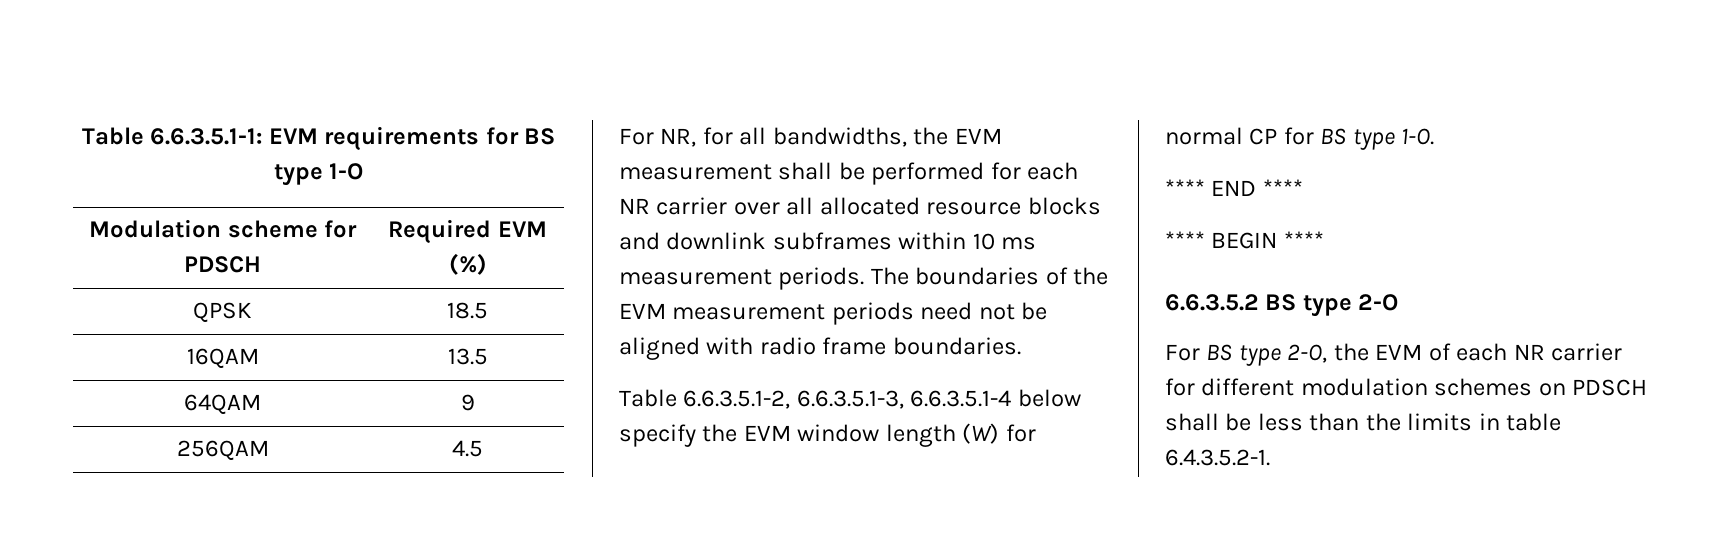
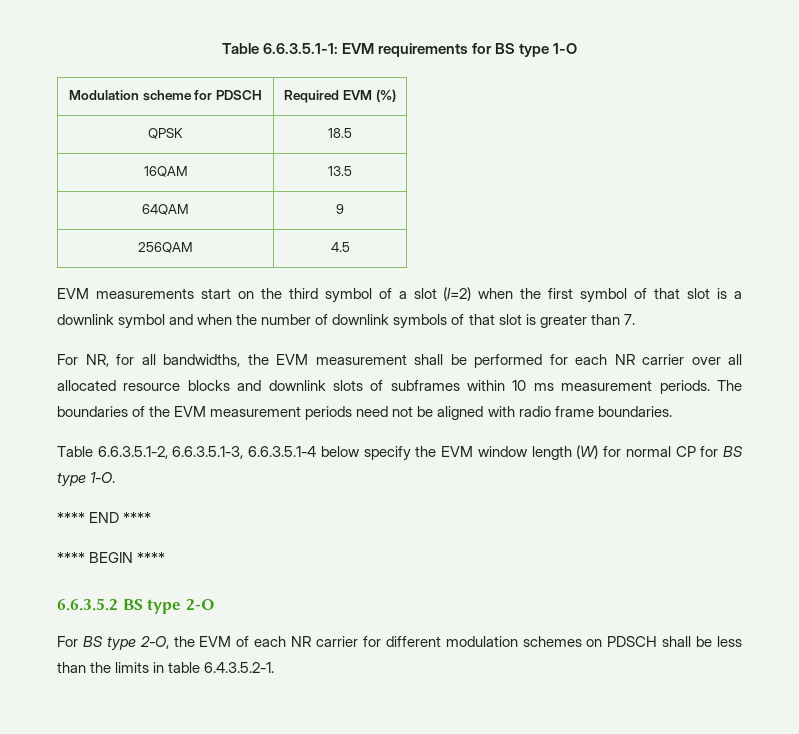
(483, 448) none -> [57,287,742,303] [57,314,635,329] // EVM measurements start on the third symbol of a slot (l=2) when the first symbol of that slot is a downlink symbol and when the number of downlink symbols of that slot is greater than 7.
(767, 241) none -> [332,380,384,391] slots of

